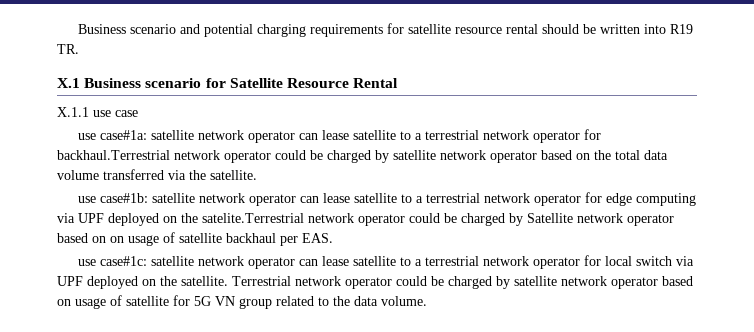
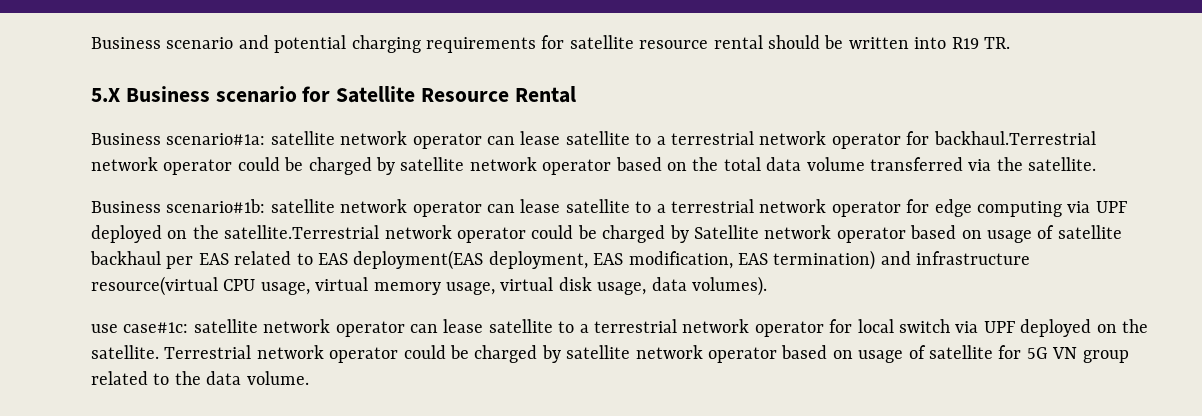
[57,78,80,88] X.1 -> [91,88,120,102] 5.X
[57,107,138,117] [77,130,147,140] X.1.1 use case // use case#1a: -> [91,133,266,145] Business scenario#1a:
[77,193,148,203] use case#1b: -> [91,199,266,213] Business scenario#1b:
[202,213,304,223] satelite.Terrestrial -> [224,225,380,239] satellite.Terrestrial
[110,236,124,243] on -> (982, 234) none
[302,233,333,243] EAS. -> [198,250,1031,270] [91,276,767,296] EAS related to EAS deployment(EAS deployment, EAS modification, EAS termination) and infrastructure resource(virtual CPU usage, virtual memory usage, virtual disk usage, data volumes).

